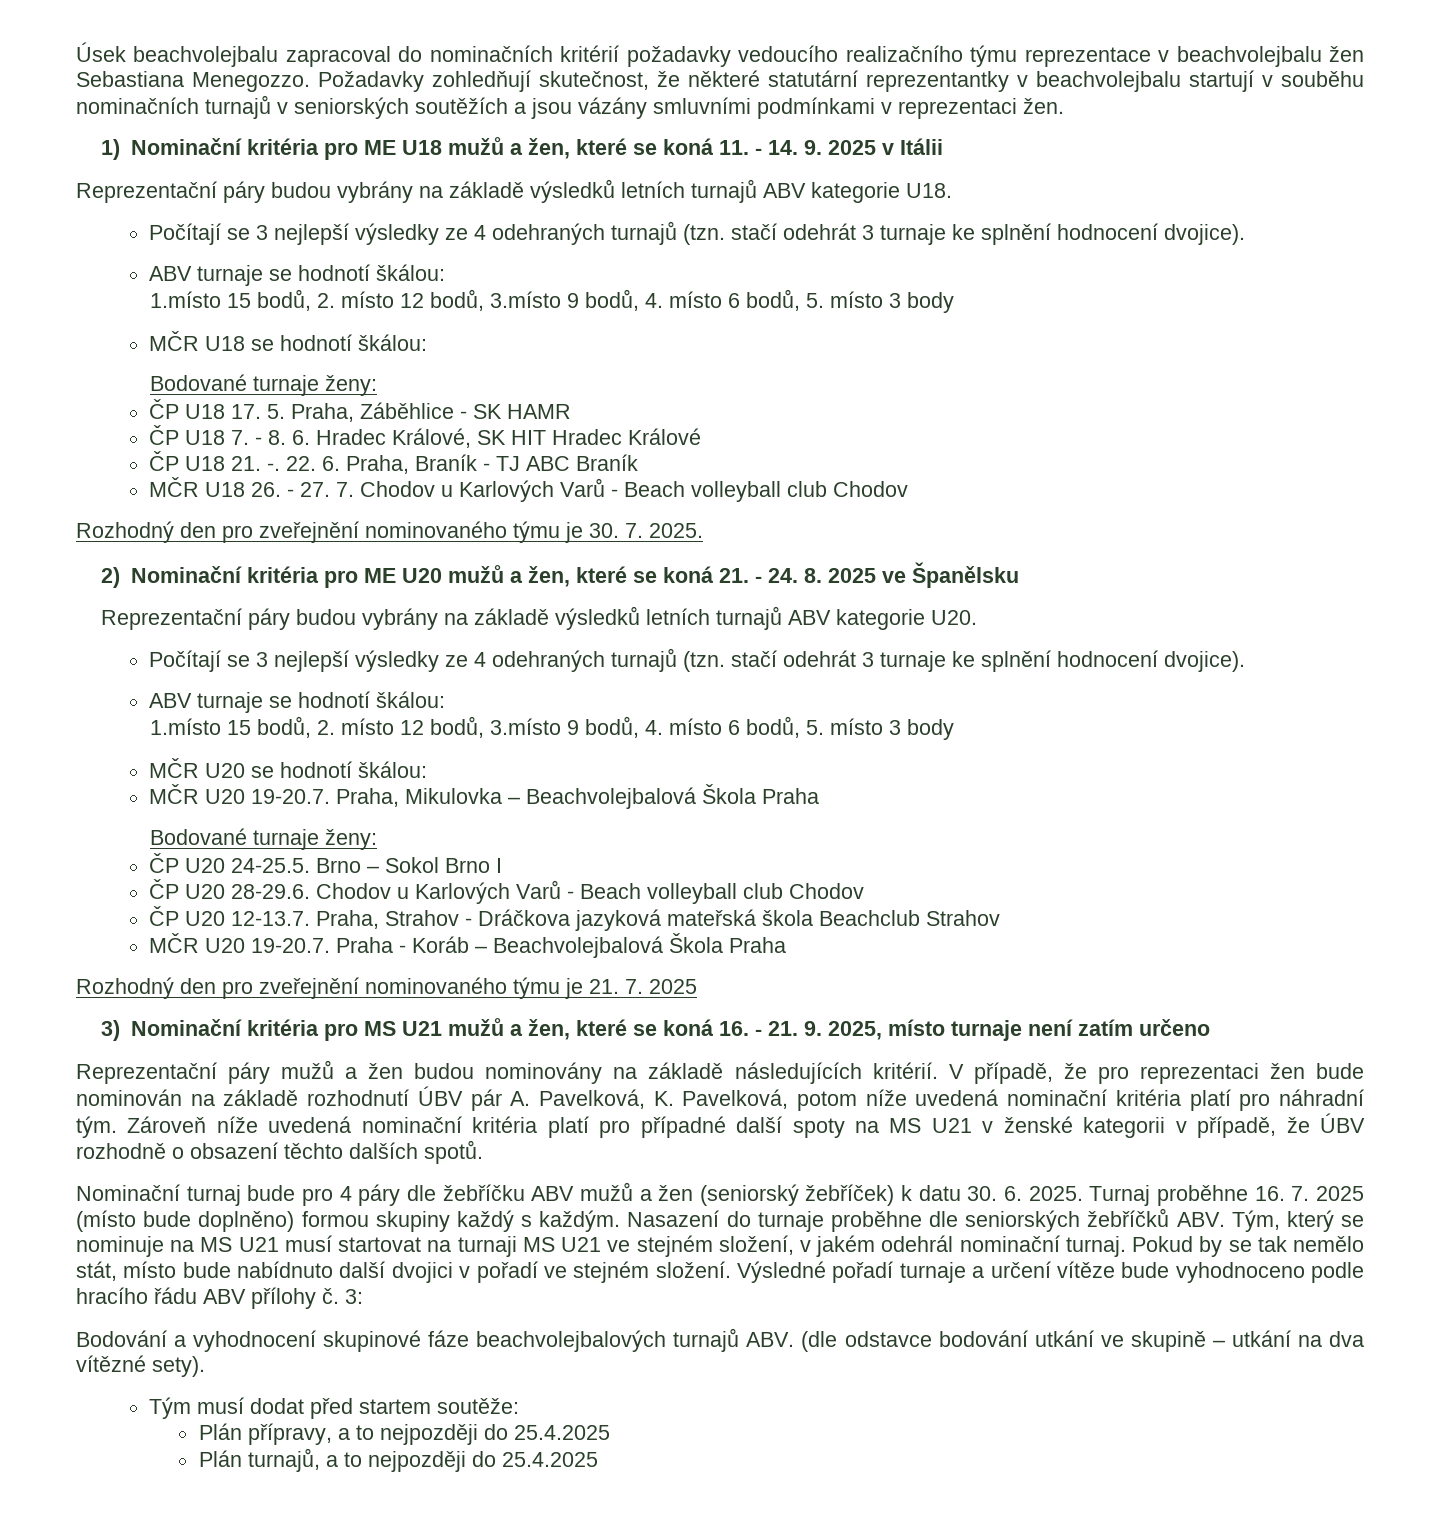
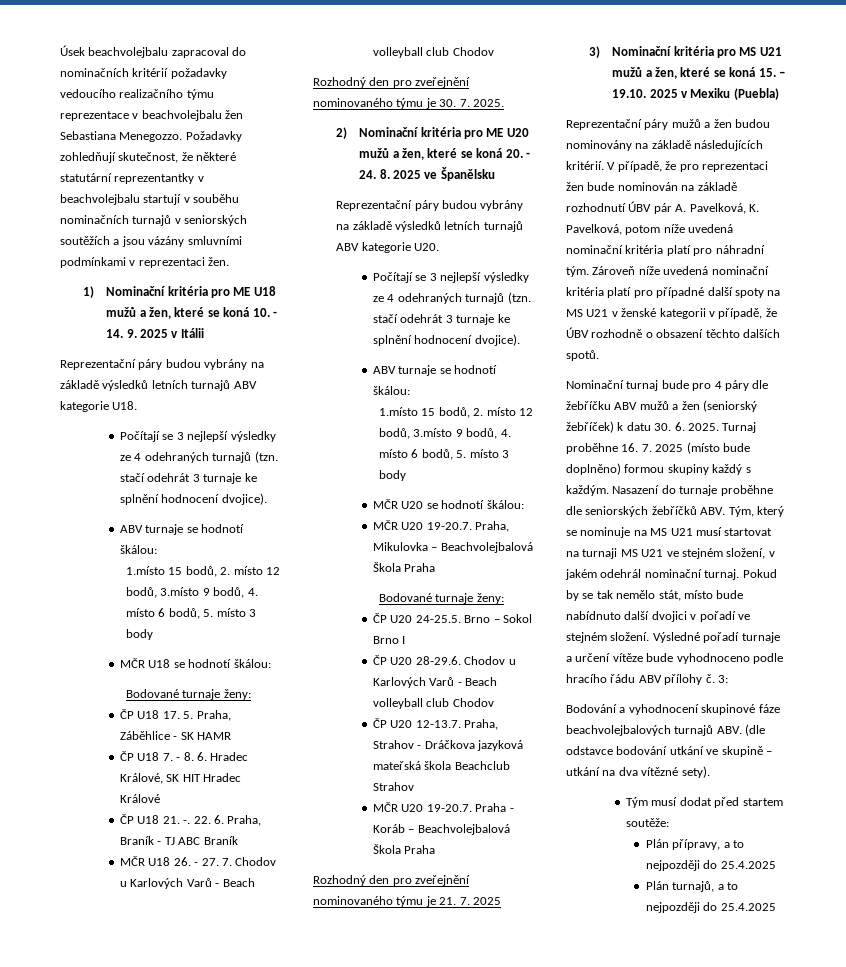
[718,140,749,155] 11. -> [252,308,270,317] 10.
[718,568,749,583] 21. -> [505,149,523,158] 20.
[718,1019,1210,1041] 16. - 21. 9. 2025, místo turnaje není zatím určeno -> [758,68,785,77] [612,88,779,100] 15. – 19.10. 2025 v Mexiku (Puebla)

